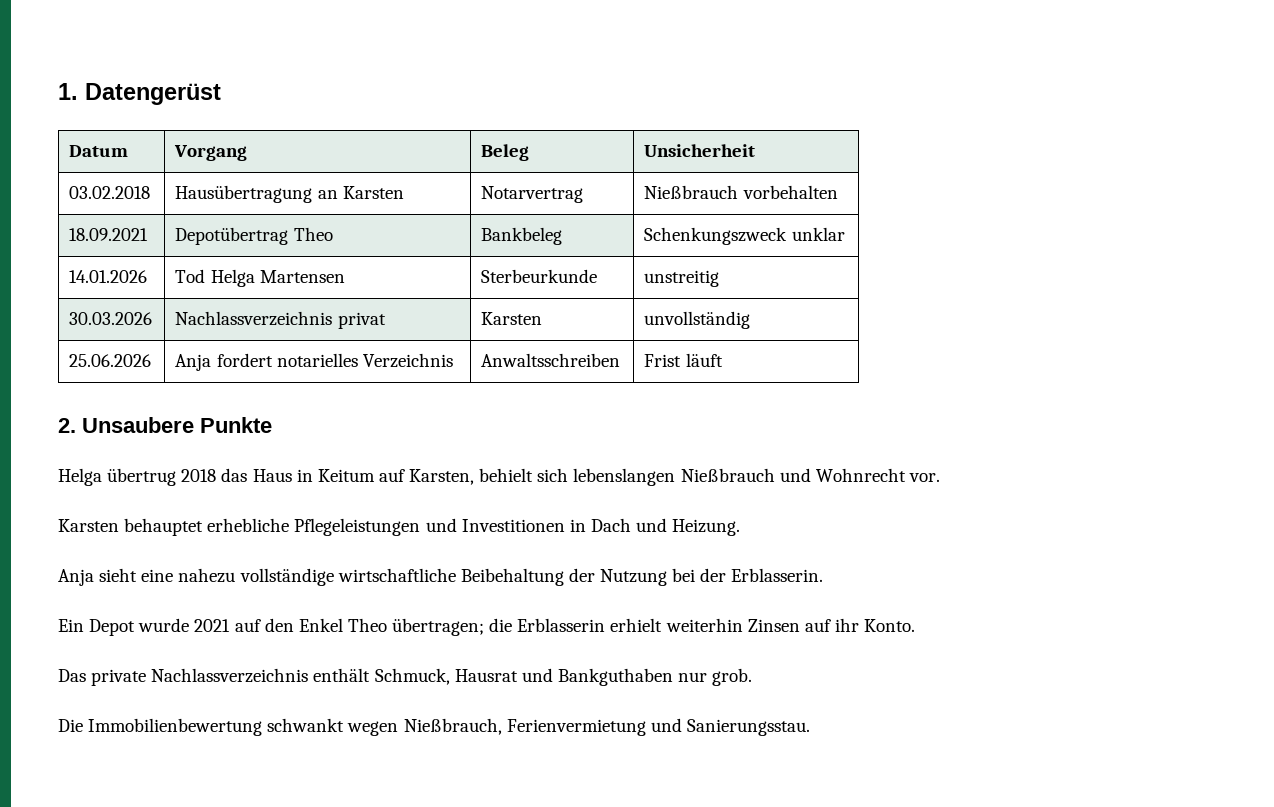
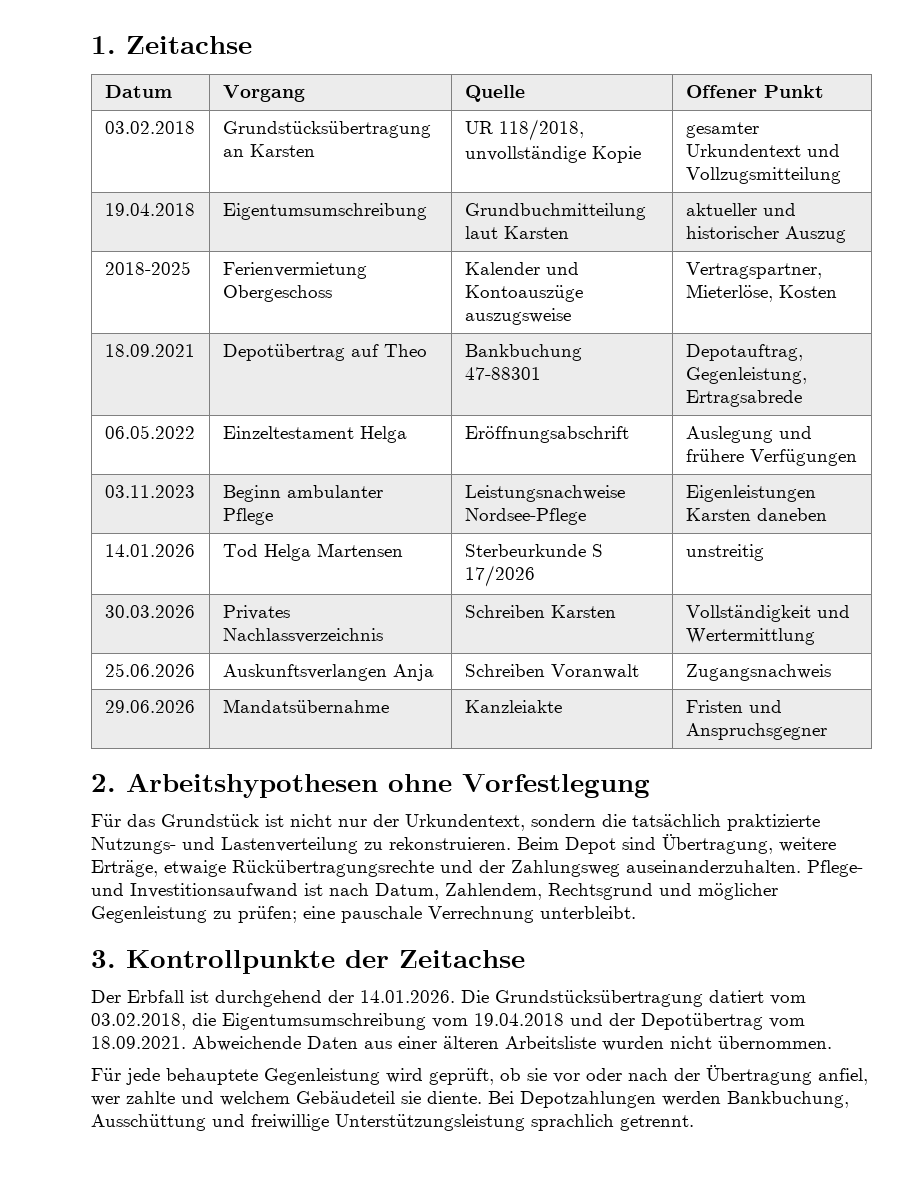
[85,83,221,105] Datengerüst -> [126,36,252,54] Zeitachse
[481,144,530,161] [644,144,756,157] Beleg | Unsicherheit -> [464,85,525,102] [685,85,824,98] Quelle | Offener Punkt
[175,185,313,203] Hausübertragung -> [222,121,431,138] Grundstücksübertragung
[481,186,584,203] [644,185,838,199] Notarvertrag | Nießbrauch vorbehalten -> [464,119,584,141] [464,146,641,163] [685,122,759,138] [685,144,840,157] [685,167,841,184] [104,203,195,216] [222,203,427,220] [464,203,646,220] [464,226,569,239] [685,203,796,216] [685,226,846,243] [104,261,191,275] [222,262,367,279] [222,285,332,302] [464,262,579,275] [464,285,583,302] [464,308,571,325] [685,262,822,279] [685,284,837,302] UR 118/2018, unvollständige Kopie | gesamter Urkundentext und Vollzugsmitteilung // 19.04.2018 | Eigentumsumschreibung | Grundbuchmitteilung laut Karsten | aktueller und historischer Auszug // 2018-2025 | Ferienvermietung Obergeschoss | Kalender und Kontoauszüge auszugsweise | Vertragspartner, Mieterlöse, Kosten
(289, 236) none -> [350,344,379,357] auf
[481,227,563,245] [644,227,845,245] Bankbeleg | Schenkungszweck unklar -> [464,344,582,361] [464,367,541,380] [685,344,803,361] [685,367,807,384] [685,390,802,407] [104,425,195,439] [222,426,407,443] [464,426,629,443] [685,426,812,443] [685,449,857,466] [104,485,195,498] [222,485,383,502] [222,508,273,525] [464,485,625,502] [464,508,586,525] [685,485,816,502] [685,508,827,521] Bankbuchung 47-88301 | Depotauftrag, Gegenleistung, Ertragsabrede // 06.05.2022 | Einzeltestament Helga | Eröffnungsabschrift | Auslegung und frühere Verfügungen // 03.11.2023 | Beginn ambulanter Pflege | Leistungsnachweise Nordsee-Pflege | Eigenleistungen Karsten daneben
(598, 276) none -> [591,544,603,557] [464,565,535,587] S 17/2026
[175,311,386,329] [481,312,543,325] [644,311,751,329] Nachlassverzeichnis privat | Karsten | unvollständig -> [222,605,290,620] [222,628,383,643] [464,605,616,618] [685,605,850,622] [685,628,815,645] Privates Nachlassverzeichnis | Schreiben Karsten | Vollständigkeit und Wertermittlung
[175,353,453,371] [481,353,621,367] [644,353,723,367] [58,417,272,433] [58,468,940,486] [58,518,741,536] [58,568,824,586] [58,618,916,636] [58,668,753,686] [58,718,810,736] Anja fordert notarielles Verzeichnis | Anwaltsschreiben | Frist läuft // 2. Unsaubere Punkte // Helga übertrug 2018 das Haus in Keitum auf Karsten, behielt sich lebenslangen Nießbrauch und Wohnrecht vor. // Karsten behauptet erhebliche Pflegeleistungen und Investitionen in Dach und Heizung. // Anja sieht eine nahezu vollständige wirtschaftliche Beibehaltung der Nutzung bei der Erblasserin. // Ein Depot wurde 2021 auf den Enkel Theo übertragen; die Erblasserin erhielt weiterhin Zinsen auf ihr Konto. // Das private Nachlassverzeichnis enthält Schmuck, Hausrat und Bankguthaben nur grob. // Die Immobilienbewertung schwankt wegen Nießbrauch, Ferienvermietung und Sanierungsstau. -> [222,664,434,681] [464,664,639,679] [685,664,831,681] [104,700,195,713] [222,699,389,713] [464,700,562,713] [685,700,782,713] [685,723,827,740] [91,773,650,798] [91,814,820,831] [91,834,836,854] [91,860,863,877] [91,883,778,900] [91,906,636,923] [91,950,525,974] [91,990,806,1007] [91,1013,805,1030] [91,1036,832,1051] [91,1065,868,1085] [91,1091,849,1108] [91,1114,694,1131] Auskunftsverlangen Anja | Schreiben Voranwalt | Zugangsnachweis // 29.06.2026 | Mandatsübernahme | Kanzleiakte | Fristen und Anspruchsgegner // 2. Arbeitshypothesen ohne Vorfestlegung // Für das Grundstück ist nicht nur der Urkundentext, sondern die tatsächlich praktizierte Nutzungs- und Lastenverteilung zu rekonstruieren. Beim Depot sind Übertragung, weitere Erträge, etwaige Rückübertragungsrechte und der Zahlungsweg auseinanderzuhalten. Pflege- und Investitionsaufwand ist nach Datum, Zahlendem, Rechtsgrund und möglicher Gegenleistung zu prüfen; eine pauschale Verrechnung unterbleibt. // 3. Kontrollpunkte der Zeitachse // Der Erbfall ist durchgehend der 14.01.2026. Die Grundstücksübertragung datiert vom 03.02.2018, die Eigentumsumschreibung vom 19.04.2018 und der Depotübertrag vom 18.09.2021. Abweichende Daten aus einer älteren Arbeitsliste wurden nicht übernommen. // Für jede behauptete Gegenleistung wird geprüft, ob sie vor oder nach der Übertragung anfiel, wer zahlte und welchem Gebäudeteil sie diente. Bei Depotzahlungen werden Bankbuchung, Ausschüttung und freiwillige Unterstützungsleistung sprachlich getrennt.

